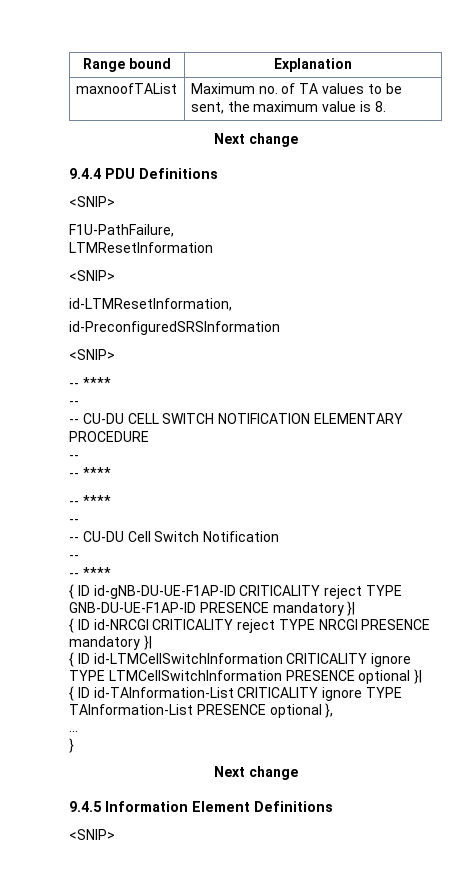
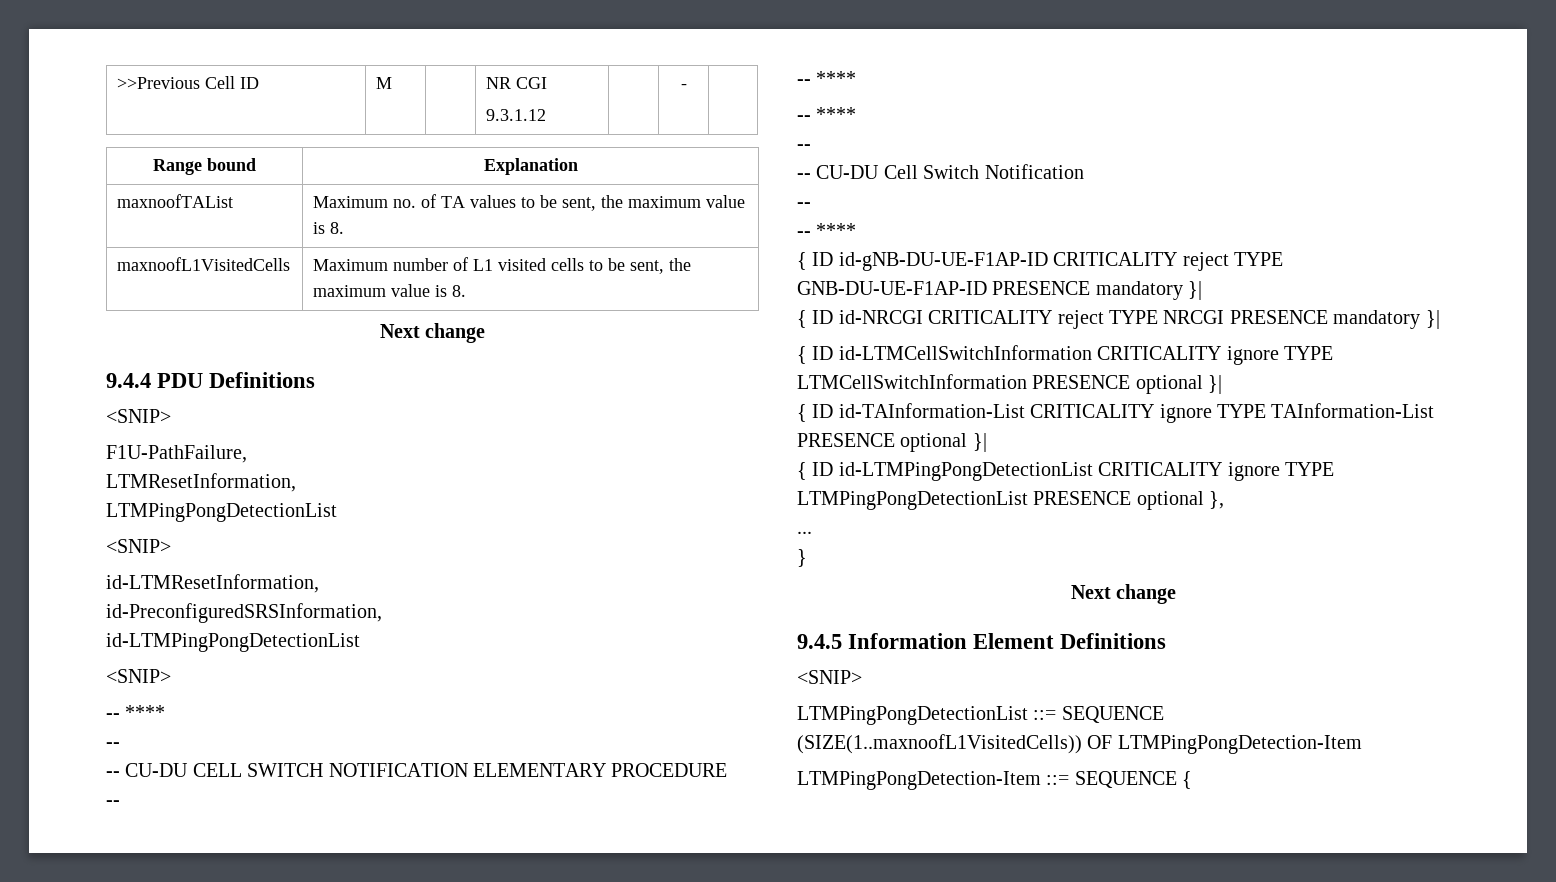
(83, 65) none -> [117,76,260,89] [376,77,393,89] [486,77,548,89] [486,109,547,121] [680,84,687,89] >>Previous Cell ID | M | | NR CGI // 9.3.1.12 | | - | //
(386, 106) none -> [117,257,291,271] [313,257,692,274] [313,284,467,297] // maxnoofL1VisitedCells | Maximum number of L1 visited cells to be sent, the maximum value is 8.
[69,242,213,253] LTMResetInformation -> [106,473,296,492] [106,503,337,522] LTMResetInformation, // LTMPingPongDetectionList
[69,321,280,335] id-PreconfiguredSRSInformation -> [106,603,382,623] [106,633,360,652] id-PreconfiguredSRSInformation, // id-LTMPingPongDetectionList
(322, 711) none -> [972,433,987,452] [797,462,1334,481] [797,491,1204,510] }| // { ID id-LTMPingPongDetectionList CRITICALITY ignore TYPE LTMPingPongDetectionList PRESENCE optional
(115, 834) none -> [797,706,1164,725] [797,734,1362,754] [797,771,1193,790] // LTMPingPongDetectionList ::= SEQUENCE (SIZE(1..maxnoofL1VisitedCells)) OF LTMPingPongDetection-Item // LTMPingPongDetection-Item ::= SEQUENCE {

